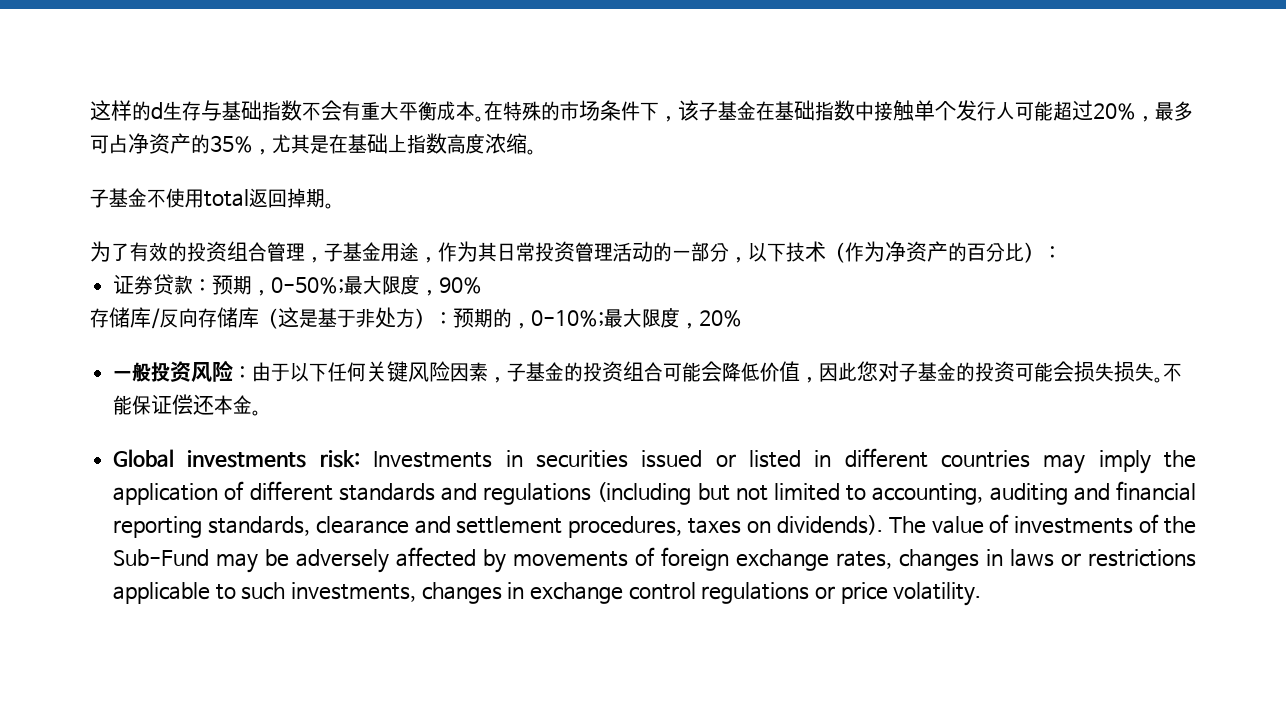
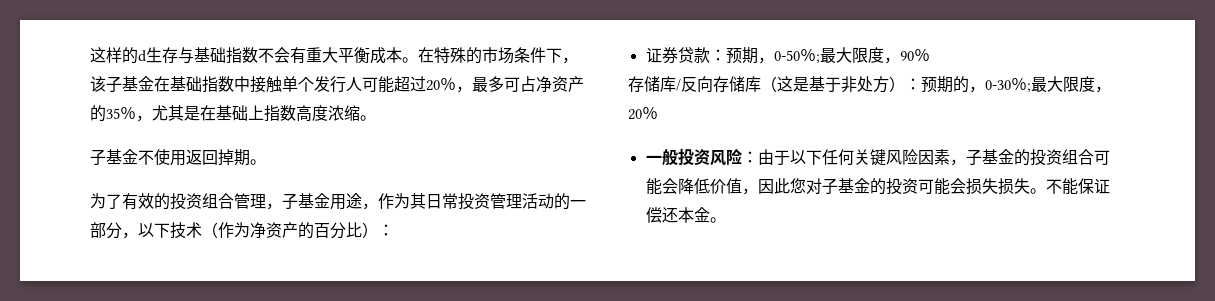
[204,189,249,207] total -> (186, 158) none
[531,310,579,326] 0-10 -> [985,80,1011,90] 0-30
[113,448,1196,474] [113,481,1197,505] [113,514,1196,538] [113,547,1197,573] [113,582,982,606] // Global investments risk: Investments in securities issued or listed in different countries may imply the application of different standards and regulations (including but not limited to accounting, auditing and financial reporting standards, clearance and settlement procedures, taxes on dividends). The value of investments of the Sub-Fund may be adversely affected by movements of foreign exchange rates, changes in laws or restrictions applicable to such investments, changes in exchange control regulations or price volatility. -> (726, 220) none

